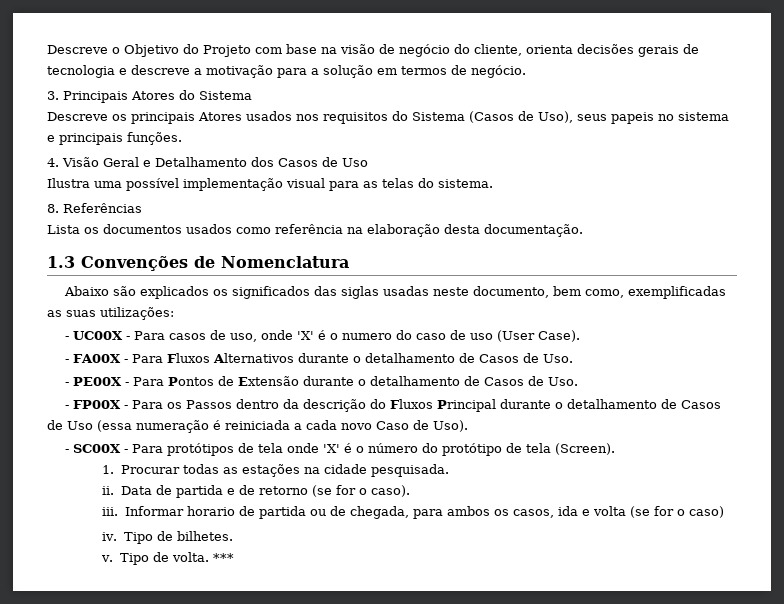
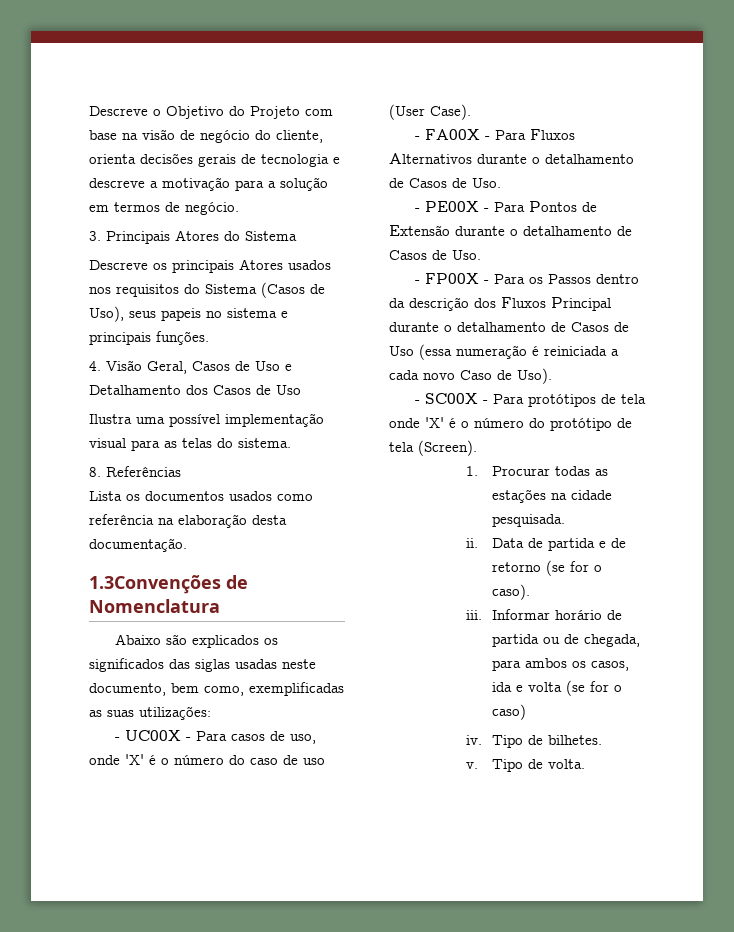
[103,157,139,167] Geral -> [147,361,280,374] Geral, Casos de Uso
[47,256,188,271] 1.3 Convenções -> [89,575,221,594] 1.3Convenções
[341,333,392,340] numero -> [174,755,224,765] número
[369,399,386,409] do -> [474,298,496,308] dos
[186,506,235,516] horario -> [555,610,603,620] horário
[212,553,234,562] *** -> (586, 764) none

